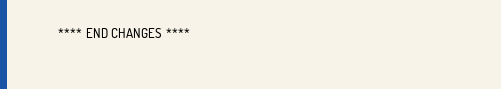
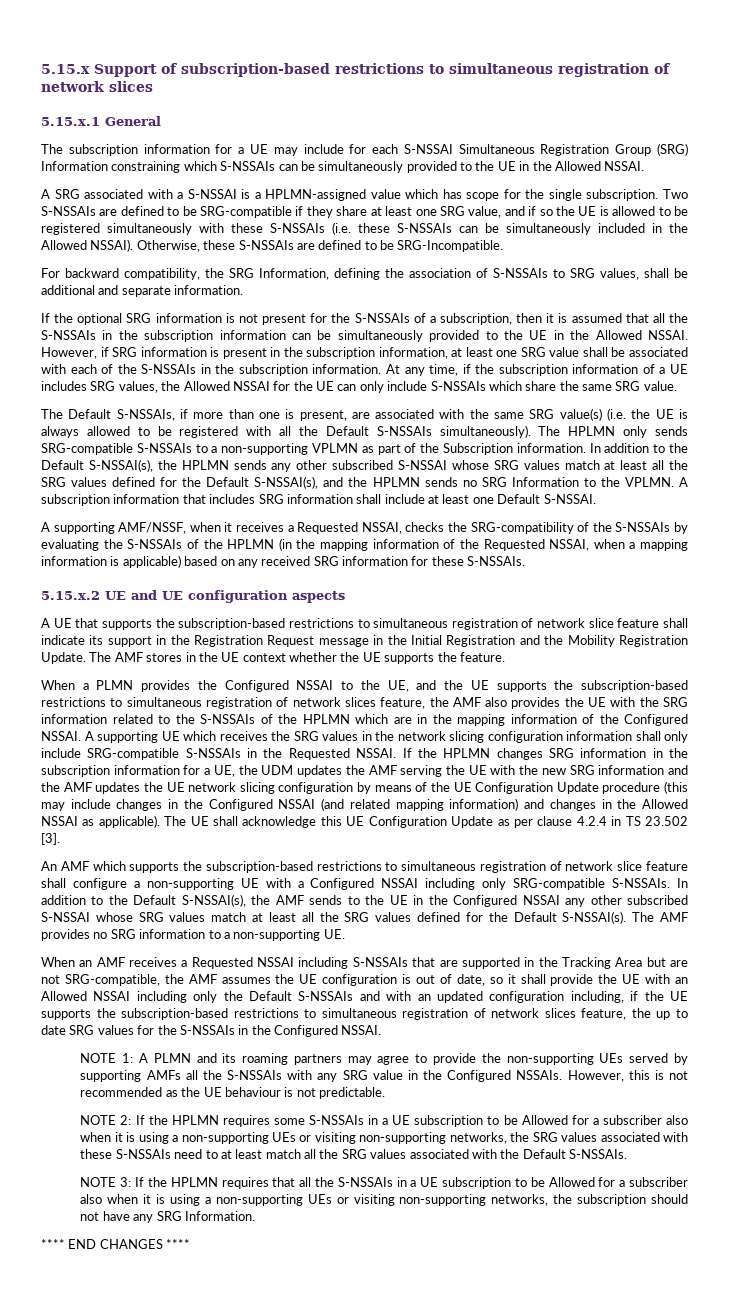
(58, 33) none -> [41,63,670,77] [41,81,153,92] [41,116,161,126] [41,143,688,156] [41,161,645,173] [41,189,688,201] [41,206,689,218] [41,222,688,235] [41,239,504,252] [41,268,688,280] [41,285,244,297] [41,313,688,325] [41,330,688,342] [41,347,688,359] [41,364,688,376] [41,381,677,393] [41,408,688,421] [41,425,688,438] [41,443,688,455] [41,459,688,472] [41,476,688,489] [41,494,596,506] [41,522,689,534] [41,538,688,551] [41,555,526,568] [41,590,345,603] [41,618,688,630] [41,635,688,647] [41,652,505,664] [41,680,689,692] [41,697,688,709] [41,714,688,726] [41,731,688,743] [41,748,688,760] [41,765,688,777] [41,781,688,794] [41,798,689,811] [41,815,688,828] [41,833,60,845] [41,861,688,873] [41,878,688,890] [41,894,689,907] [41,911,689,924] [41,929,345,941] [41,957,689,969] [41,974,689,986] [41,991,688,1003] [41,1008,689,1020] [41,1025,382,1037] [80,1053,688,1065] [80,1070,688,1082] [80,1087,386,1099] [80,1115,688,1127] [80,1132,688,1144] [80,1149,628,1159] [80,1177,689,1189] [80,1194,689,1206] [80,1211,255,1223] 5.15.x Support of subscription-based restrictions to simultaneous registration of network slices // 5.15.x.1 General // The subscription information for a UE may include for each S-NSSAI Simultaneous Registration Group (SRG) Information constraining which S-NSSAIs can be simultaneously provided to the UE in the Allowed NSSAI. // A SRG associated with a S-NSSAI is a HPLMN-assigned value which has scope for the single subscription. Two S-NSSAIs are defined to be SRG-compatible if they share at least one SRG value, and if so the UE is allowed to be registered simultaneously with these S-NSSAIs (i.e. these S-NSSAIs can be simultaneously included in the Allowed NSSAI). Otherwise, these S-NSSAIs are defined to be SRG-Incompatible. // For backward compatibility, the SRG Information, defining the association of S-NSSAIs to SRG values, shall be additional and separate information. // If the optional SRG information is not present for the S-NSSAIs of a subscription, then it is assumed that all the S-NSSAIs in the subscription information can be simultaneously provided to the UE in the Allowed NSSAI. However, if SRG information is present in the subscription information, at least one SRG value shall be associated with each of the S-NSSAIs in the subscription information. At any time, if the subscription information of a UE includes SRG values, the Allowed NSSAI for the UE can only include S-NSSAIs which share the same SRG value. // The Default S-NSSAIs, if more than one is present, are associated with the same SRG value(s) (i.e. the UE is always allowed to be registered with all the Default S-NSSAIs simultaneously). The HPLMN only sends SRG-compatible S-NSSAIs to a non-supporting VPLMN as part of the Subscription information. In addition to the Default S-NSSAI(s), the HPLMN sends any other subscribed S-NSSAI whose SRG values match at least all the SRG values defined for the Default S-NSSAI(s), and the HPLMN sends no SRG Information to the VPLMN. A subscription information that includes SRG information shall include at least one Default S-NSSAI. // A supporting AMF/NSSF, when it receives a Requested NSSAI, checks the SRG-compatibility of the S-NSSAIs by evaluating the S-NSSAIs of the HPLMN (in the mapping information of the Requested NSSAI, when a mapping information is applicable) based on any received SRG information for these S-NSSAIs. // 5.15.x.2 UE and UE configuration aspects // A UE that supports the subscription-based restrictions to simultaneous registration of network slice feature shall indicate its support in the Registration Request message in the Initial Registration and the Mobility Registration Update. The AMF stores in the UE context whether the UE supports the feature. // When a PLMN provides the Configured NSSAI to the UE, and the UE supports the subscription-based restrictions to simultaneous registration of network slices feature, the AMF also provides the UE with the SRG information related to the S-NSSAIs of the HPLMN which are in the mapping information of the Configured NSSAI. A supporting UE which receives the SRG values in the network slicing configuration information shall only include SRG-compatible S-NSSAIs in the Requested NSSAI. If the HPLMN changes SRG information in the subscription information for a UE, the UDM updates the AMF serving the UE with the new SRG information and the AMF updates the UE network slicing configuration by means of the UE Configuration Update procedure (this may include changes in the Configured NSSAI (and related mapping information) and changes in the Allowed NSSAI as applicable). The UE shall acknowledge this UE Configuration Update as per clause 4.2.4 in TS 23.502 [3]. // An AMF which supports the subscription-based restrictions to simultaneous registration of network slice feature shall configure a non-supporting UE with a Configured NSSAI including only SRG-compatible S-NSSAIs. In addition to the Default S-NSSAI(s), the AMF sends to the UE in the Configured NSSAI any other subscribed S-NSSAI whose SRG values match at least all the SRG values defined for the Default S-NSSAI(s). The AMF provides no SRG information to a non-supporting UE. // When an AMF receives a Requested NSSAI including S-NSSAIs that are supported in the Tracking Area but are not SRG-compatible, the AMF assumes the UE configuration is out of date, so it shall provide the UE with an Allowed NSSAI including only the Default S-NSSAIs and with an updated configuration including, if the UE supports the subscription-based restrictions to simultaneous registration of network slices feature, the up to date SRG values for the S-NSSAIs in the Configured NSSAI. // NOTE 1: A PLMN and its roaming partners may agree to provide the non-supporting UEs served by supporting AMFs all the S-NSSAIs with any SRG value in the Configured NSSAIs. However, this is not recommended as the UE behaviour is not predictable. // NOTE 2: If the HPLMN requires some S-NSSAIs in a UE subscription to be Allowed for a subscriber also when it is using a non-supporting UEs or visiting non-supporting networks, the SRG values associated with these S-NSSAIs need to at least match all the SRG values associated with the Default S-NSSAIs. // NOTE 3: If the HPLMN requires that all the S-NSSAIs in a UE subscription to be Allowed for a subscriber also when it is using a non-supporting UEs or visiting non-supporting networks, the subscription should not have any SRG Information. //

